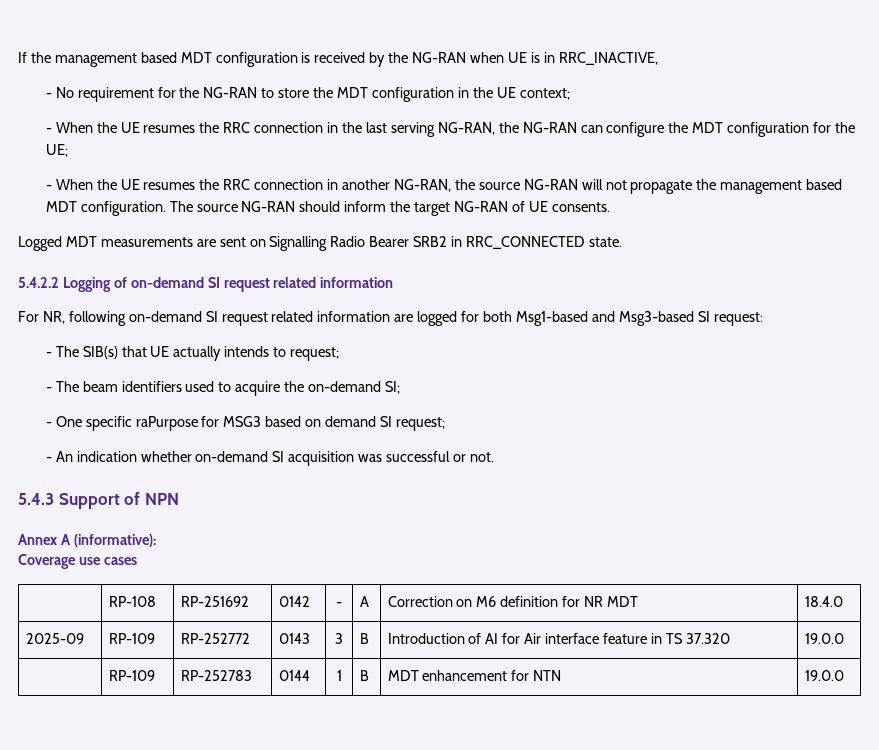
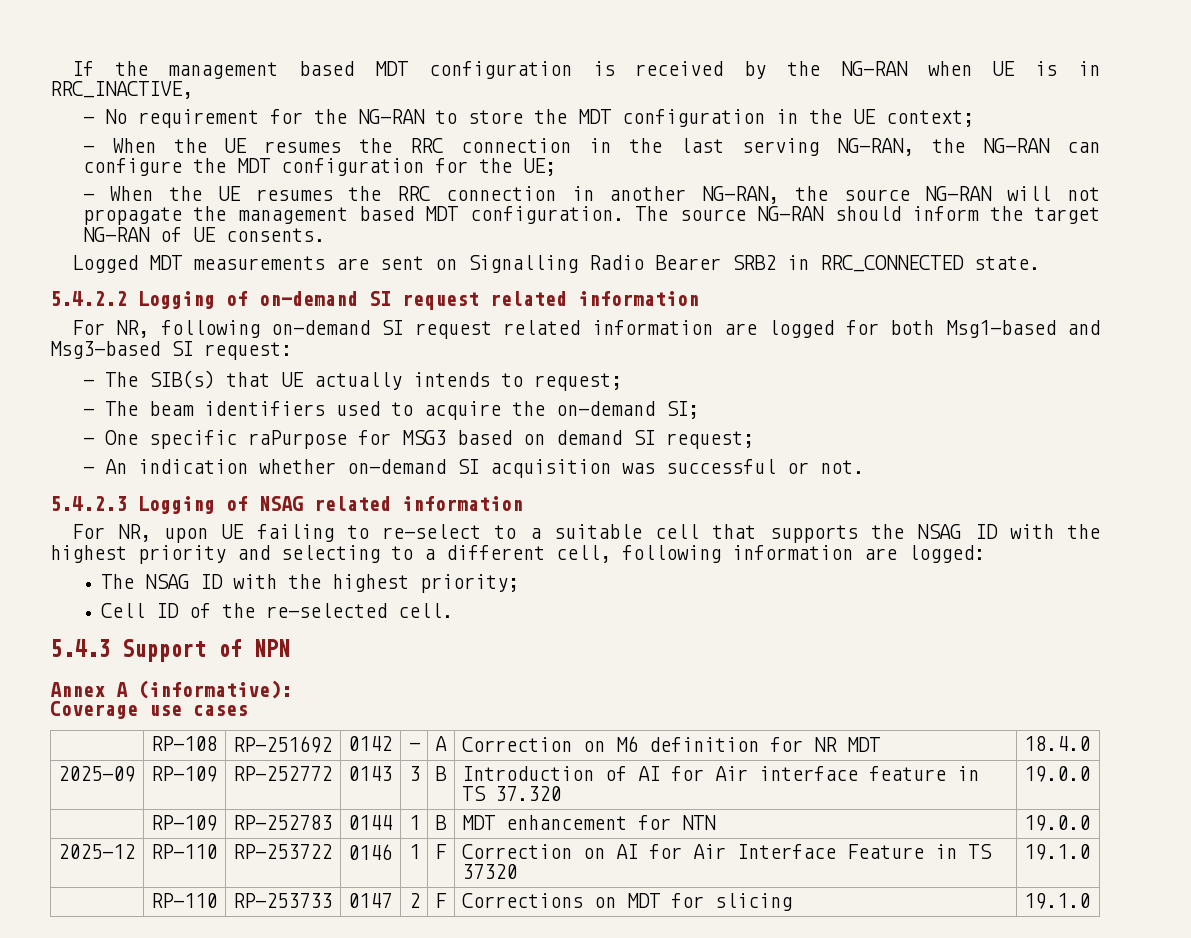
(494, 457) none -> [50,496,523,514] [71,524,1100,543] [50,545,985,564] [100,574,519,593] [100,603,453,618] // 5.4.2.3 Logging of NSAG related information // For NR, upon UE failing to re-select to a suitable cell that supports the NSAG ID with the highest priority and selecting to a different cell, following information are logged: // The NSAG ID with the highest priority; // Cell ID of the re-selected cell.
(844, 675) none -> [57,844,135,859] [150,844,217,859] [232,844,332,859] [347,844,392,860] [408,844,420,859] [434,844,446,859] [461,844,992,859] [461,864,517,879] [1023,844,1090,860] [150,893,217,908] [232,893,332,908] [347,893,392,908] [408,893,420,908] [434,893,446,908] [461,893,792,911] [1023,893,1090,909] // 2025-12 | RP-110 | RP-253722 | 0146 | 1 | F | Correction on AI for Air Interface Feature in TS 37320 | 19.1.0 // | RP-110 | RP-253733 | 0147 | 2 | F | Corrections on MDT for slicing | 19.1.0

